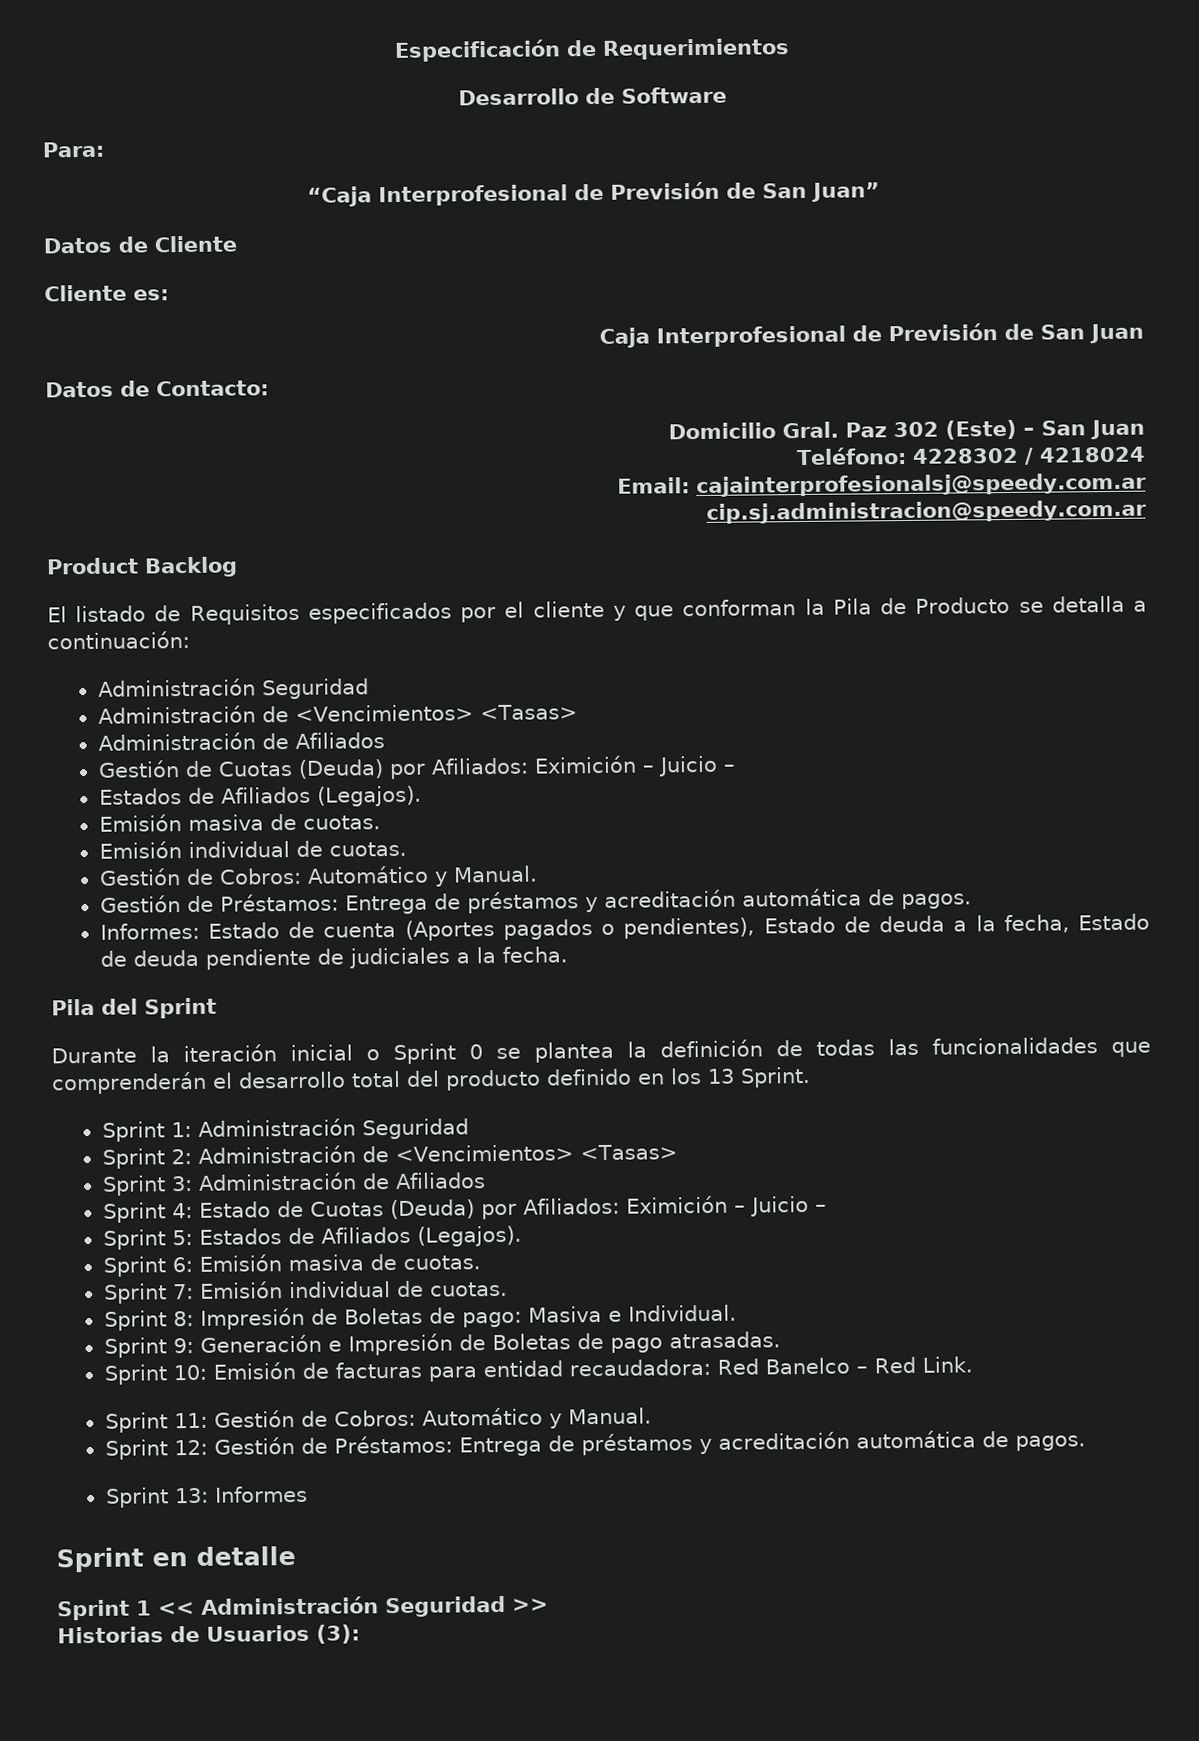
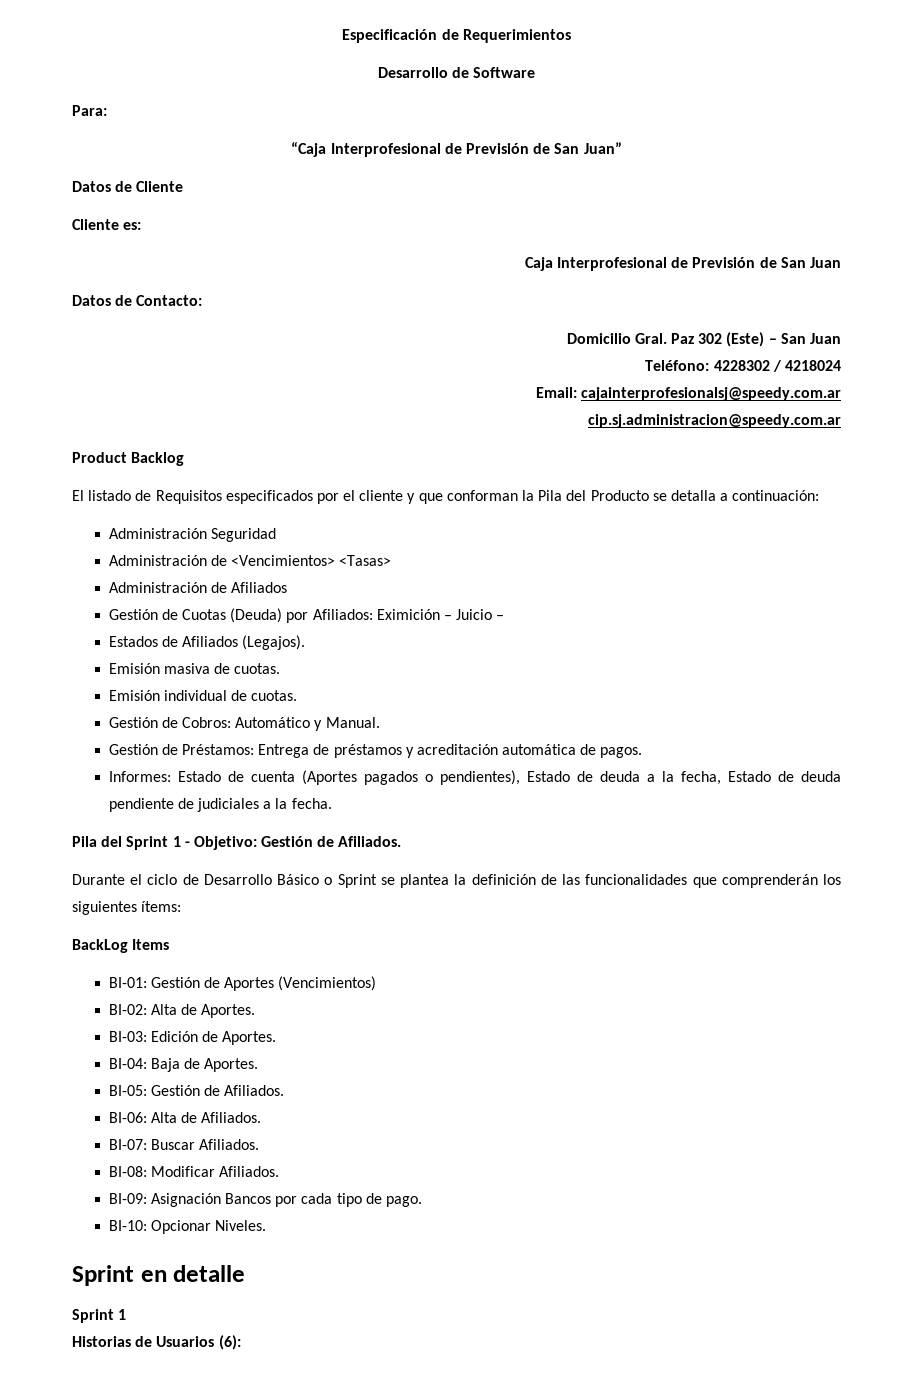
[880,597,908,615] de -> [566,490,587,501] del
[51,1044,353,1064] // Durante la iteración inicial -> [172,836,402,850] [72,874,320,885] 1 - Objetivo: Gestión de Afiliados. // Durante el ciclo de Desarrollo Básico
[469,1044,483,1060] 0 -> (377, 881) none
[816,1039,875,1056] todas -> (557, 879) none
[212,1066,811,1091] [101,1118,469,1142] [101,1144,678,1169] [101,1172,486,1196] [102,1195,827,1223] [102,1225,522,1250] [102,1254,481,1277] [103,1280,508,1304] [103,1304,737,1331] [103,1331,781,1358] [103,1356,973,1385] [104,1407,652,1433] [104,1430,1086,1460] [105,1485,308,1508] el desarrollo total del producto definido en los 13 Sprint. // Sprint 1: Administración Seguridad // Sprint 2: Administración de <Vencimientos> <Tasas> // Sprint 3: Administración de Afiliados // Sprint 4: Estado de Cuotas (Deuda) por Afiliados: Eximición – Juicio – // Sprint 5: Estados de Afiliados (Legajos). // Sprint 6: Emisión masiva de cuotas. // Sprint 7: Emisión individual de cuotas. // Sprint 8: Impresión de Boletas de pago: Masiva e Individual. // Sprint 9: Generación e Impresión de Boletas de pago atrasadas. // Sprint 10: Emisión de facturas para entidad recaudadora: Red Banelco – Red Link. // Sprint 11: Gestión de Cobros: Automático y Manual. // Sprint 12: Gestión de Préstamos: Entrega de préstamos y acreditación automática de pagos. // Sprint 13: Informes -> [823,874,842,885] [72,901,182,915] [72,939,170,953] [108,976,377,991] [108,1004,256,1018] [108,1031,277,1045] [108,1058,259,1072] [108,1085,285,1096] [108,1112,262,1123] [108,1139,259,1150] [108,1166,279,1177] [108,1193,422,1207] [108,1220,266,1234] los siguientes ítems: // BackLog Items // BI-01: Gestión de Aportes (Vencimientos) // BI-02: Alta de Aportes. // BI-03: Edición de Aportes. // BI-04: Baja de Aportes. // BI-05: Gestión de Afiliados. // BI-06: Alta de Afiliados. // BI-07: Buscar Afiliados. // BI-08: Modificar Afiliados. // BI-09: Asignación Bancos por cada tipo de pago. // BI-10: Opcionar Niveles.
[158,1595,549,1618] << Administración Seguridad >> -> (127, 1314) none
[316,1624,360,1644] (3): -> [218,1335,241,1350] (6):

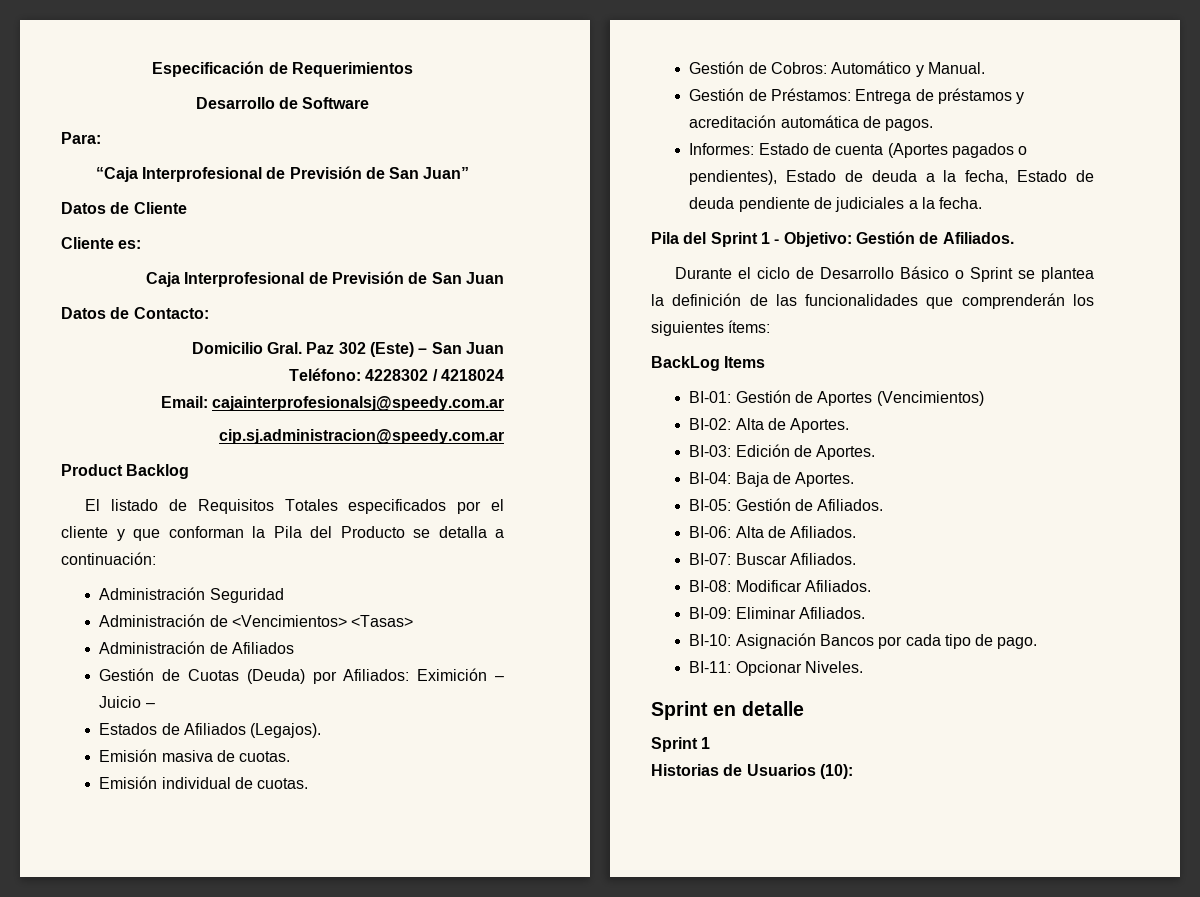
(222, 497) none -> [284,499,338,511] Totales
(147, 1198) none -> [735,607,865,619] [689,634,732,646] Eliminar Afiliados. // BI-10:
[108,1220,147,1231] BI-10: -> [689,661,732,673] BI-11:
[218,1335,241,1350] (6): -> [819,764,853,779] (10):

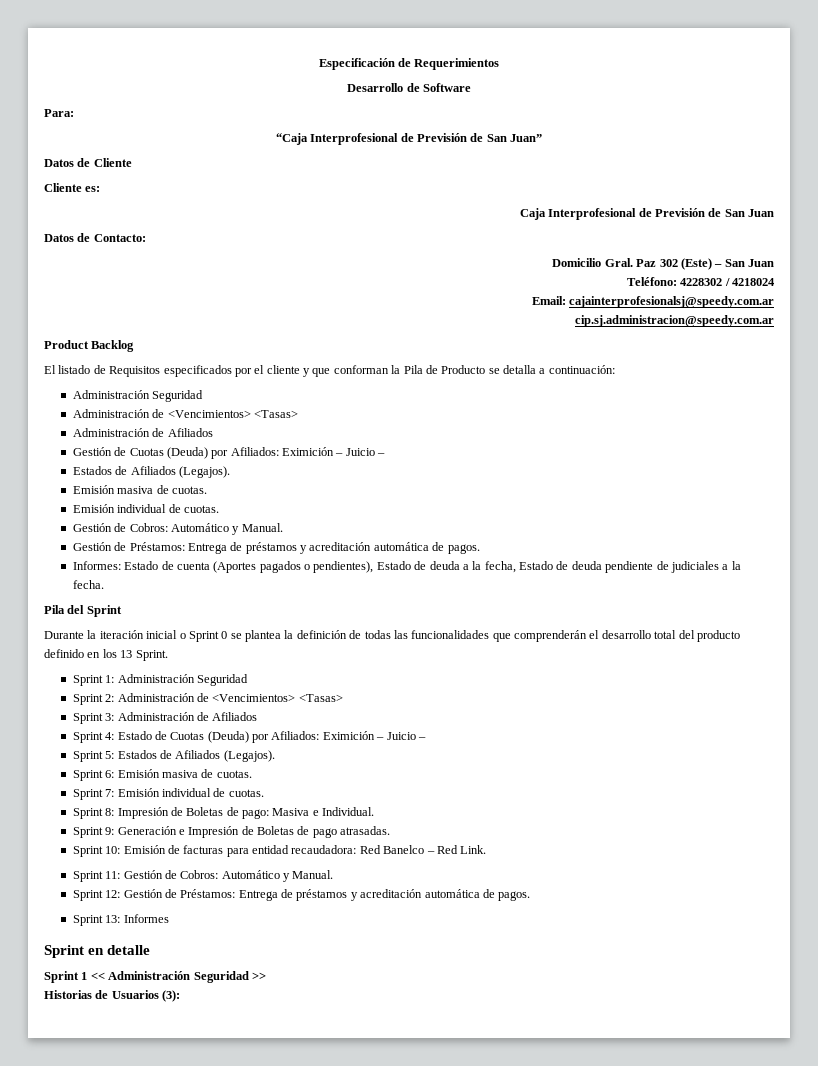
[284,499,338,511] Totales -> (161, 371) none
[310,526,332,538] del -> [425,365,438,374] de
[760,231,1014,247] [675,266,950,279] 1 - Objetivo: Gestión de Afiliados. // Durante el ciclo de Desarrollo Básico -> [44,630,178,639] // Durante la iteración inicial
(1014, 274) none -> [221,631,228,639] 0
(768, 300) none -> [364,630,391,639] todas
[1073,294,1094,306] [651,320,771,336] [651,356,766,371] [689,390,984,406] [689,418,850,433] [689,444,876,460] [689,472,855,487] [689,498,884,511] [689,526,857,538] [689,553,856,565] [689,580,871,592] [689,607,865,619] [689,633,1038,649] [689,661,863,676] los siguientes ítems: // BackLog Items // BI-01: Gestión de Aportes (Vencimientos) // BI-02: Alta de Aportes. // BI-03: Edición de Aportes. // BI-04: Baja de Aportes. // BI-05: Gestión de Afiliados. // BI-06: Alta de Afiliados. // BI-07: Buscar Afiliados. // BI-08: Modificar Afiliados. // BI-09: Eliminar Afiliados. // BI-10: Asignación Bancos por cada tipo de pago. // BI-11: Opcionar Niveles. -> [589,630,740,642] [44,649,168,661] [72,674,248,686] [72,693,343,705] [72,712,258,724] [72,731,426,743] [72,750,275,762] [72,769,252,781] [72,788,264,800] [72,807,375,819] [72,826,391,838] [72,845,487,857] [72,870,334,882] [72,889,531,901] [72,914,169,926] el desarrollo total del producto definido en los 13 Sprint. // Sprint 1: Administración Seguridad // Sprint 2: Administración de <Vencimientos> <Tasas> // Sprint 3: Administración de Afiliados // Sprint 4: Estado de Cuotas (Deuda) por Afiliados: Eximición – Juicio – // Sprint 5: Estados de Afiliados (Legajos). // Sprint 6: Emisión masiva de cuotas. // Sprint 7: Emisión individual de cuotas. // Sprint 8: Impresión de Boletas de pago: Masiva e Individual. // Sprint 9: Generación e Impresión de Boletas de pago atrasadas. // Sprint 10: Emisión de facturas para entidad recaudadora: Red Banelco – Red Link. // Sprint 11: Gestión de Cobros: Automático y Manual. // Sprint 12: Gestión de Préstamos: Entrega de préstamos y acreditación automática de pagos. // Sprint 13: Informes
(711, 743) none -> [90,971,266,983] << Administración Seguridad >>
[819,764,853,779] (10): -> [162,990,181,1002] (3):

